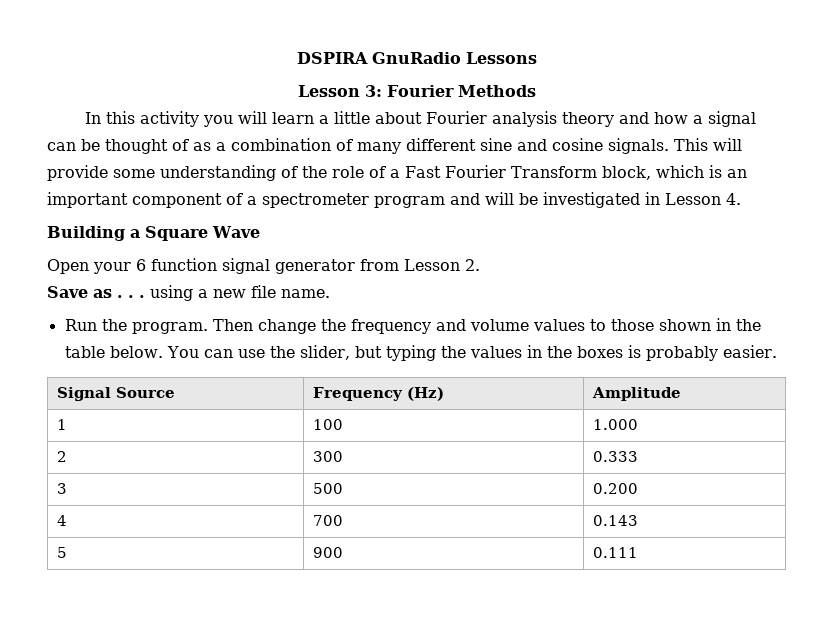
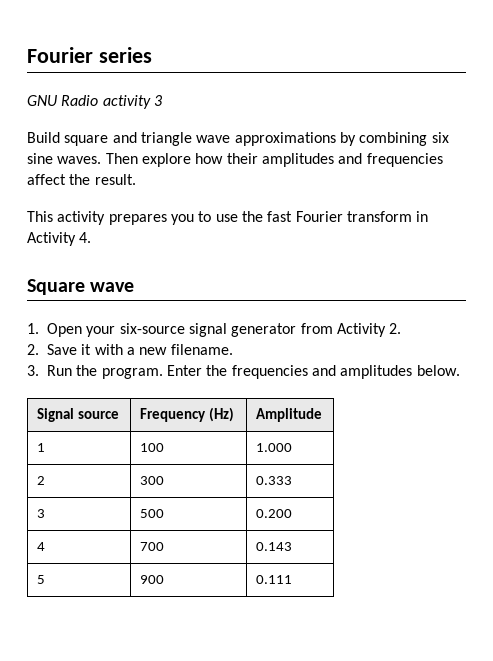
[296,52,537,64] [297,85,536,97] [85,111,757,127] [47,138,742,154] [47,165,747,181] [47,192,741,208] [47,226,260,241] [47,258,217,274] DSPIRA GnuRadio Lessons // Lesson 3: Fourier Methods // In this activity you will learn a little about Fourier analysis theory and how a signal can be thought of as a combination of many different sine and cosine signals. This will provide some understanding of the role of a Fast Fourier Transform block, which is an important component of a spectrometer program and will be investigated in Lesson 4. // Building a Square Wave // Open your 6 function -> [27,47,152,63] [27,95,162,109] [27,132,449,146] [27,153,443,167] [27,174,136,185] [27,211,429,225] [27,232,92,246] [27,279,135,295] [27,323,185,337] Fourier series // GNU Radio activity 3 // Build square and triangle wave approximations by combining six sine waves. Then explore how their amplitudes and frequencies affect the result. // This activity prepares you to use the fast Fourier transform in Activity 4. // Square wave // 1. Open your six-source
[404,259,460,271] Lesson -> [336,323,386,337] Activity
[47,285,330,301] [64,318,761,334] [64,345,777,361] Save as . . . using a new file name. // Run the program. Then change the frequency and volume values to those shown in the table below. You can use the slider, but typing the values in the boxes is probably easier. -> [27,344,233,355] [27,365,460,379] 2. Save it with a new filename. // 3. Run the program. Enter the frequencies and amplitudes below.
[116,387,176,398] Source -> [77,411,119,419] source

